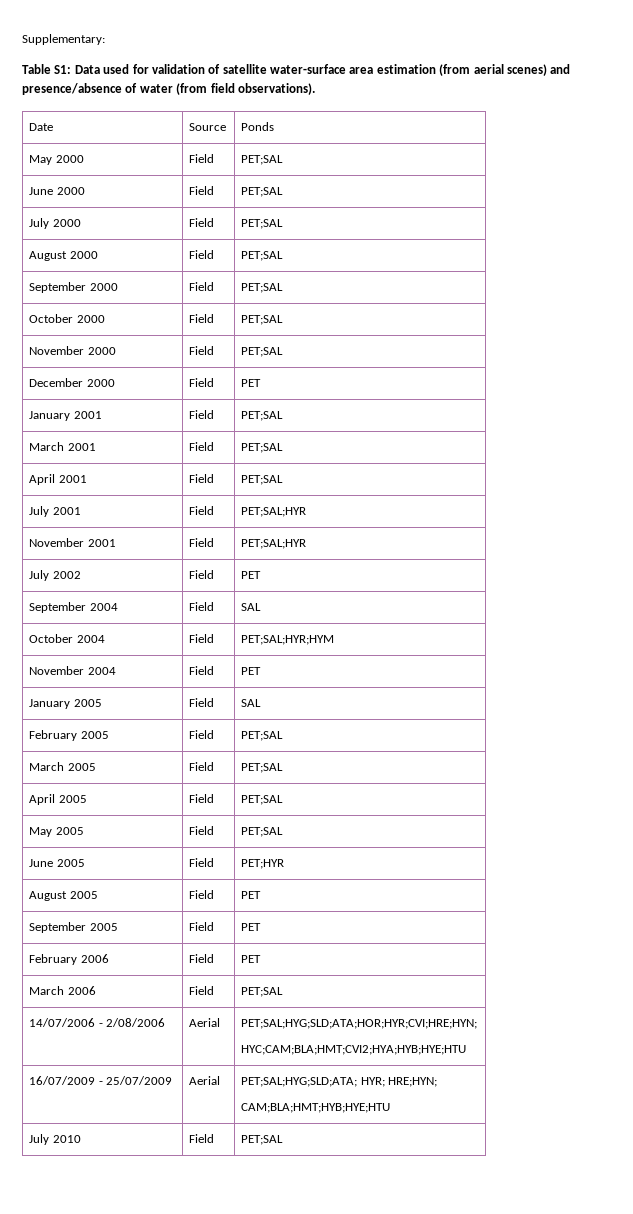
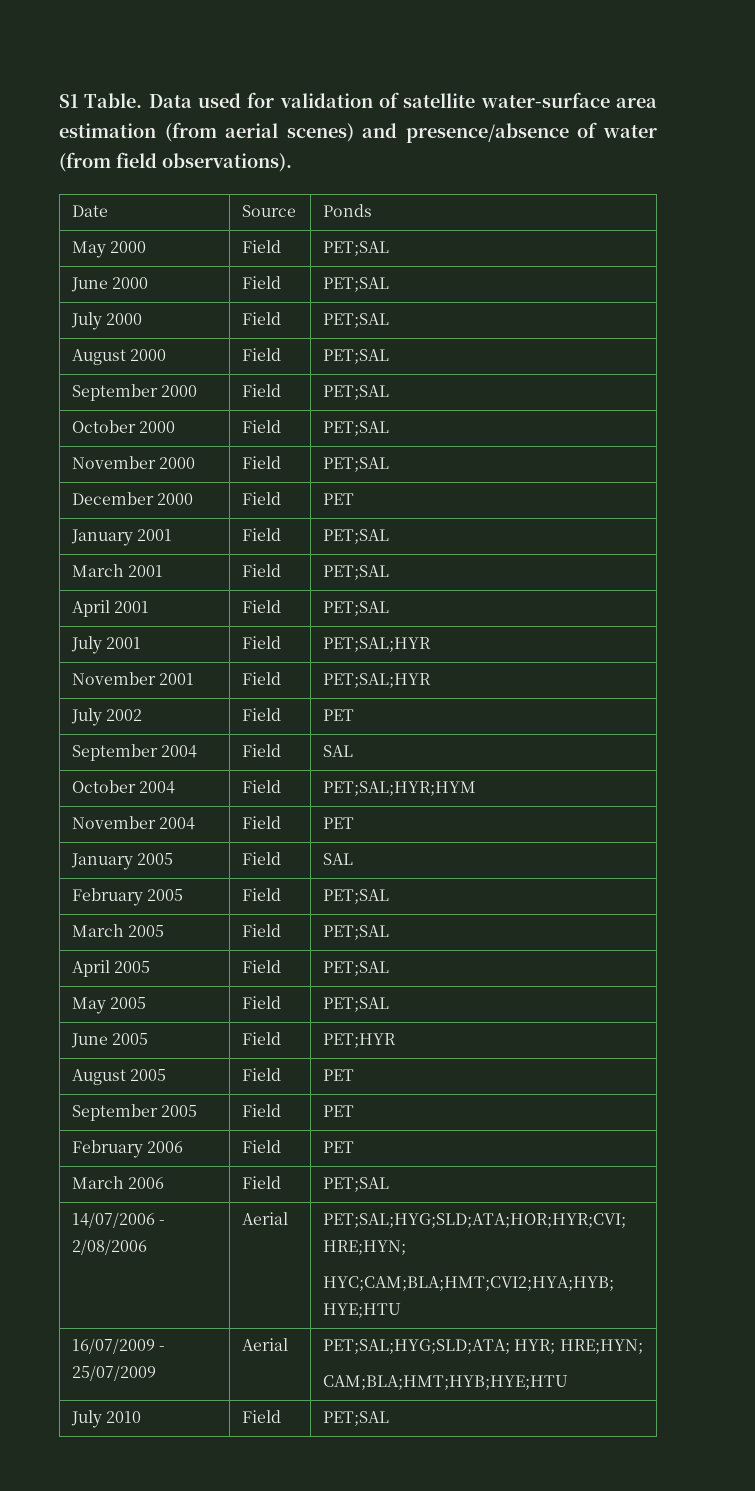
[22,34,105,45] [22,64,72,74] Supplementary: // Table S1: -> [59,93,143,108] S1 Table.

